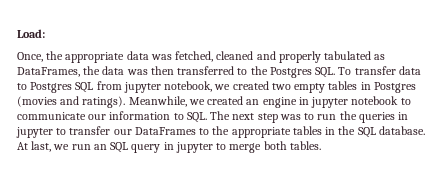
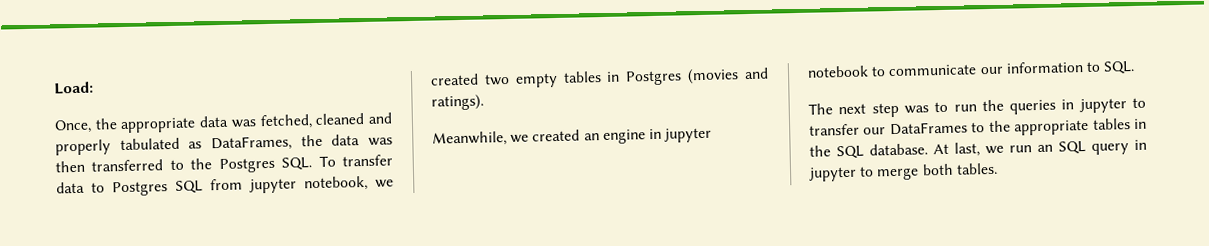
(126, 102) none -> (484, 102) //
(207, 117) none -> (1136, 67) //

